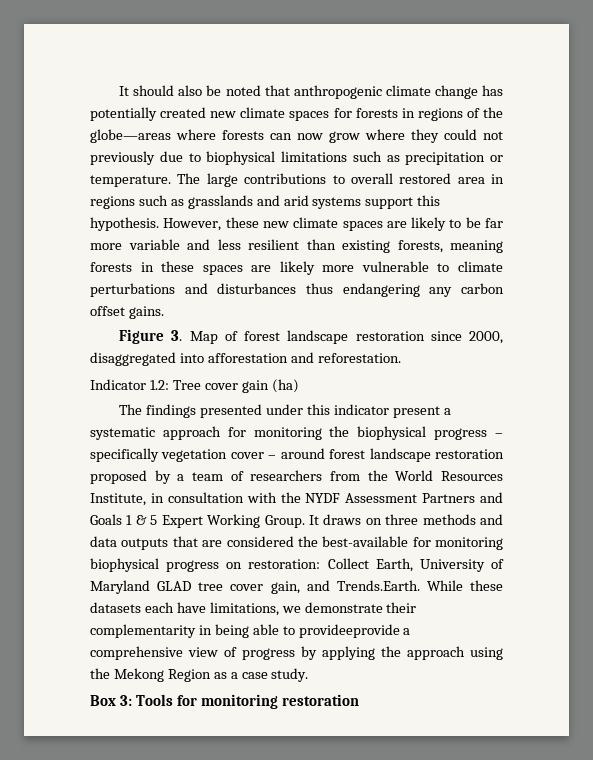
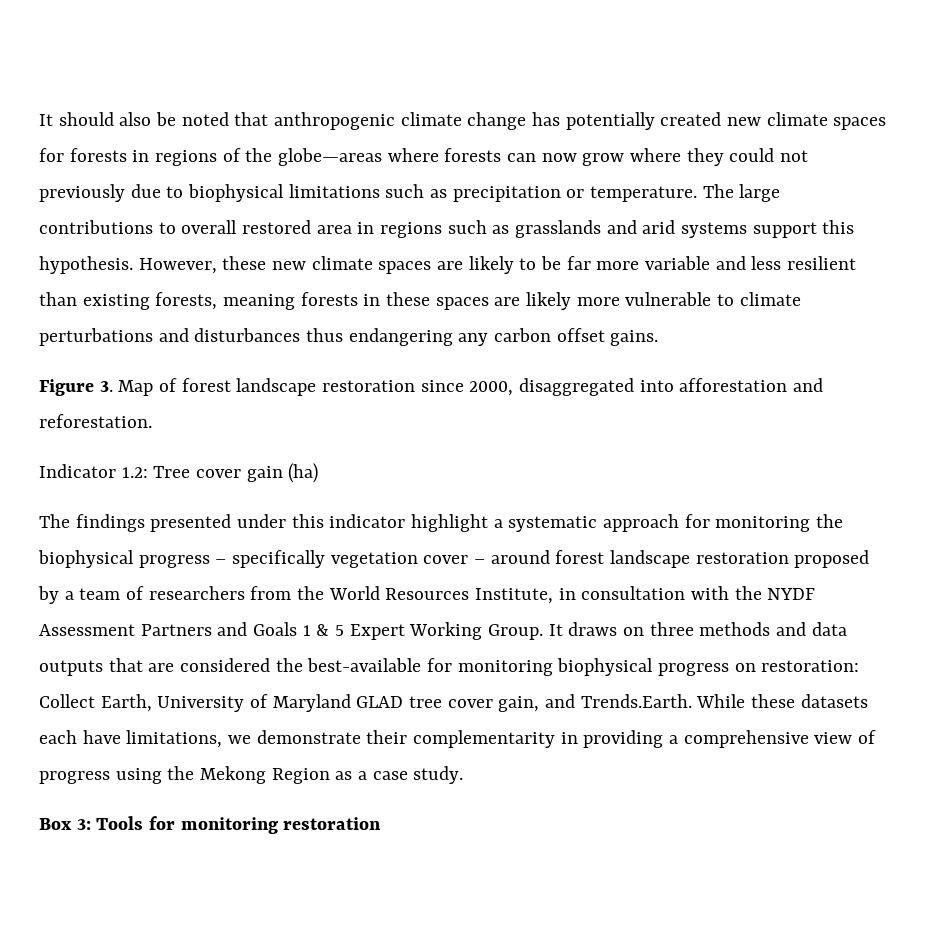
[392,406,440,418] present -> [411,514,489,532] highlight
[214,624,400,638] being able to provideeprovide -> [583,730,664,748] providing
[301,646,465,660] by applying the approach -> (110, 777) none

